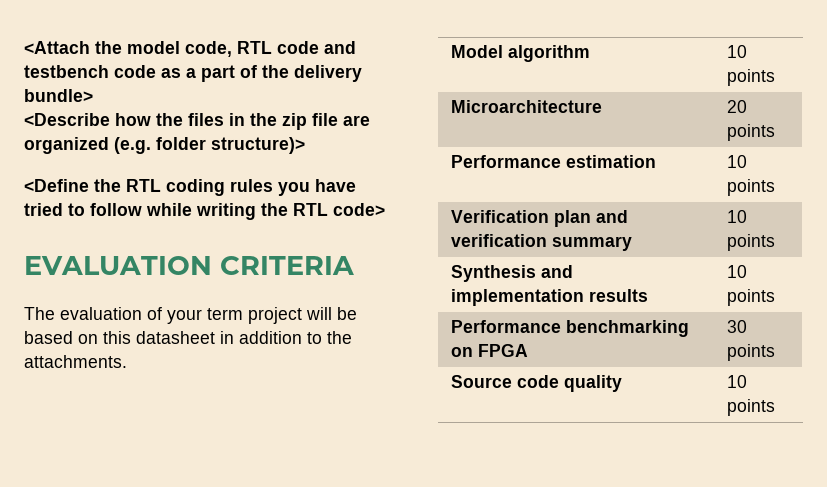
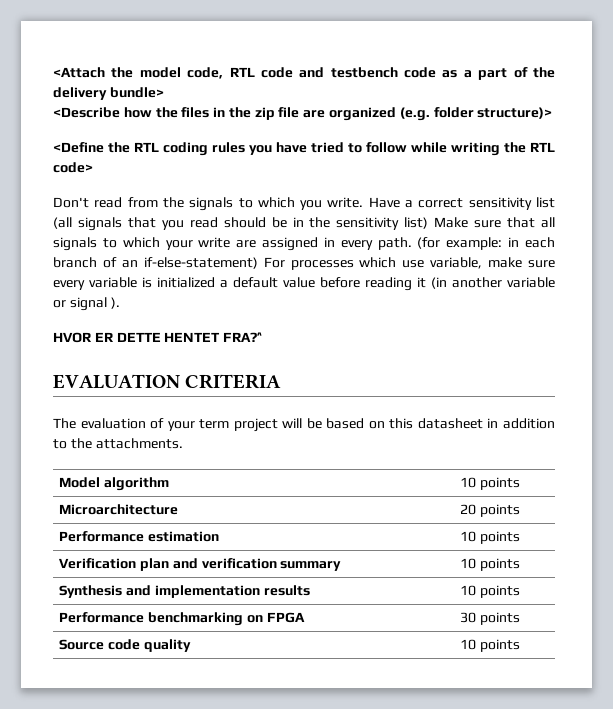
(385, 209) none -> [53,197,556,211] [53,217,555,231] [53,237,556,251] [53,257,555,270] [53,277,555,291] [53,297,120,311] [53,332,263,343] // Don't read from the signals to which you write. Have a correct sensitivity list (all signals that you read should be in the sensitivity list) Make sure that all signals to which your write are assigned in every path. (for example: in each branch of an if-else-statement) For processes which use variable, make sure every variable is initialized a default value before reading it (in another variable or signal ). // HVOR ER DETTE HENTET FRA?^

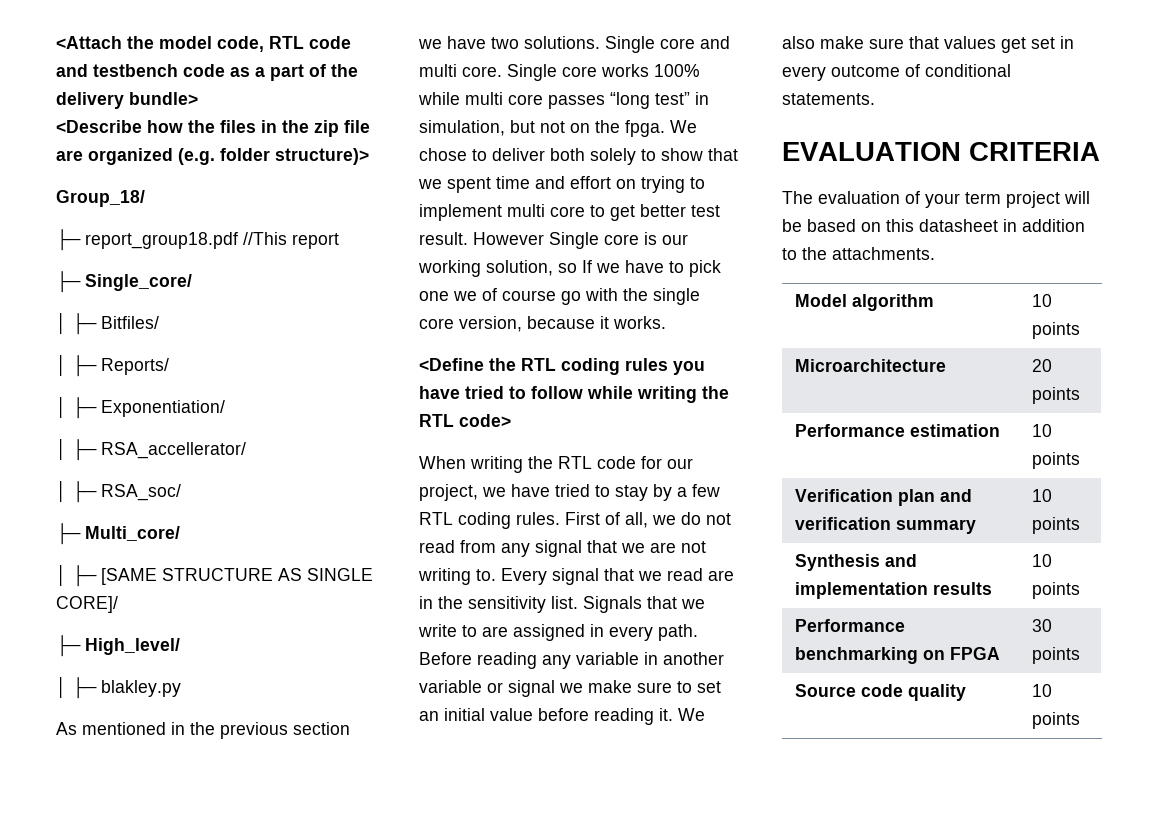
(553, 113) none -> [56,190,145,207] [56,229,339,251] [56,271,192,293] [56,313,159,335] [56,355,169,377] [56,397,225,419] [56,439,246,461] [56,481,181,503] [56,523,180,545] [56,565,373,587] [56,596,118,613] [56,635,180,657] [56,677,181,699] [56,722,350,739] [418,36,730,53] [419,64,700,81] [418,92,709,109] [419,120,697,137] [419,148,738,165] [418,176,705,193] [419,204,720,221] [419,232,688,249] [418,260,721,277] [419,288,700,305] [419,316,666,332] // Group_18/ // ├─ report_group18.pdf //This report // ├─ Single_core/ // │ ├─ Bitfiles/ // │ ├─ Reports/ // │ ├─ Exponentiation/ // │ ├─ RSA_accellerator/ // │ ├─ RSA_soc/ // ├─ Multi_core/ // │ ├─ [SAME STRUCTURE AS SINGLE CORE]/ // ├─ High_level/ // │ ├─ blakley.py // As mentioned in the previous section we have two solutions. Single core and multi core. Single core works 100% while multi core passes “long test” in simulation, but not on the fpga. We chose to deliver both solely to show that we spent time and effort on trying to implement multi core to get better test result. However Single core is our working solution, so If we have to pick one we of course go with the single core version, because it works.
[53,197,556,211] [53,217,555,231] [53,237,231,251] Don't read from the signals to which you write. Have a correct sensitivity list (all signals that you read should be in the sensitivity list) Make sure that all signals to which your write -> [419,456,693,473] [419,484,720,501] [419,512,731,529] [419,540,706,557] [418,568,734,585] [419,596,705,613] [418,624,477,637] When writing the RTL code for our project, we have tried to stay by a few RTL coding rules. First of all, we do not read from any signal that we are not writing to. Every signal that we read are in the sensitivity list. Signals that we write to
[417,237,556,250] [53,257,555,270] [53,277,555,291] [53,297,120,311] [53,332,263,343] (for example: in each branch of an if-else-statement) For processes which use variable, make sure every variable is initialized a default value before reading it (in another variable or signal ). // HVOR ER DETTE HENTET FRA?^ -> [419,652,724,669] [419,680,721,697] [419,708,705,725] [782,36,1074,53] [782,64,1011,81] [782,93,875,105] Before reading any variable in another variable or signal we make sure to set an initial value before reading it. We also make sure that values get set in every outcome of conditional statements.

